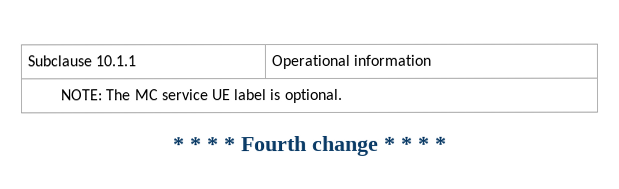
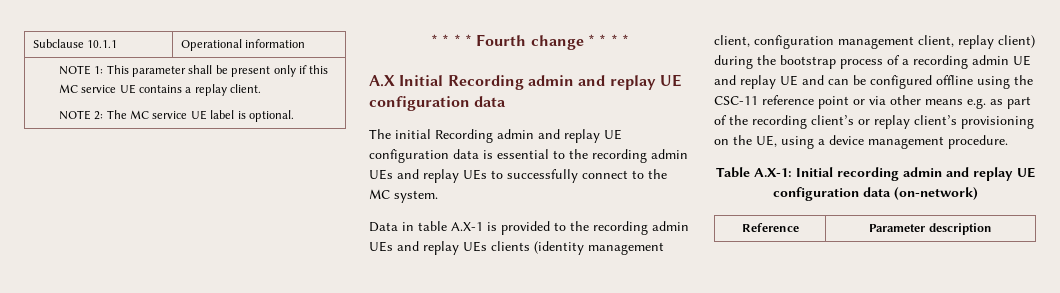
[60,89,104,101] NOTE: -> [58,65,329,77] [58,84,262,96] [58,110,104,120] NOTE 1: This parameter shall be present only if this MC service UE contains a replay client. // NOTE 2:
(447, 143) none -> [369,74,682,90] [369,96,507,111] [369,129,622,143] [369,149,688,163] [369,169,667,183] [369,189,438,203] [369,221,689,235] [369,241,664,255] [714,35,1035,49] [714,55,1031,69] [714,75,1033,89] [714,95,1031,109] [714,115,1034,129] [714,135,1008,149] [715,167,1035,181] [772,187,978,201] [741,223,799,232] [869,223,992,235] // A.X Initial Recording admin and replay UE configuration data // The initial Recording admin and replay UE configuration data is essential to the recording admin UEs and replay UEs to successfully connect to the MC system. // Data in table A.X-1 is provided to the recording admin UEs and replay UEs clients (identity management client, configuration management client, replay client) during the bootstrap process of a recording admin UE and replay UE and can be configured offline using the CSC-11 reference point or via other means e.g. as part of the recording client’s or replay client’s provisioning on the UE, using a device management procedure. // Table A.X-1: Initial recording admin and replay UE configuration data (on-network) // Reference | Parameter description

